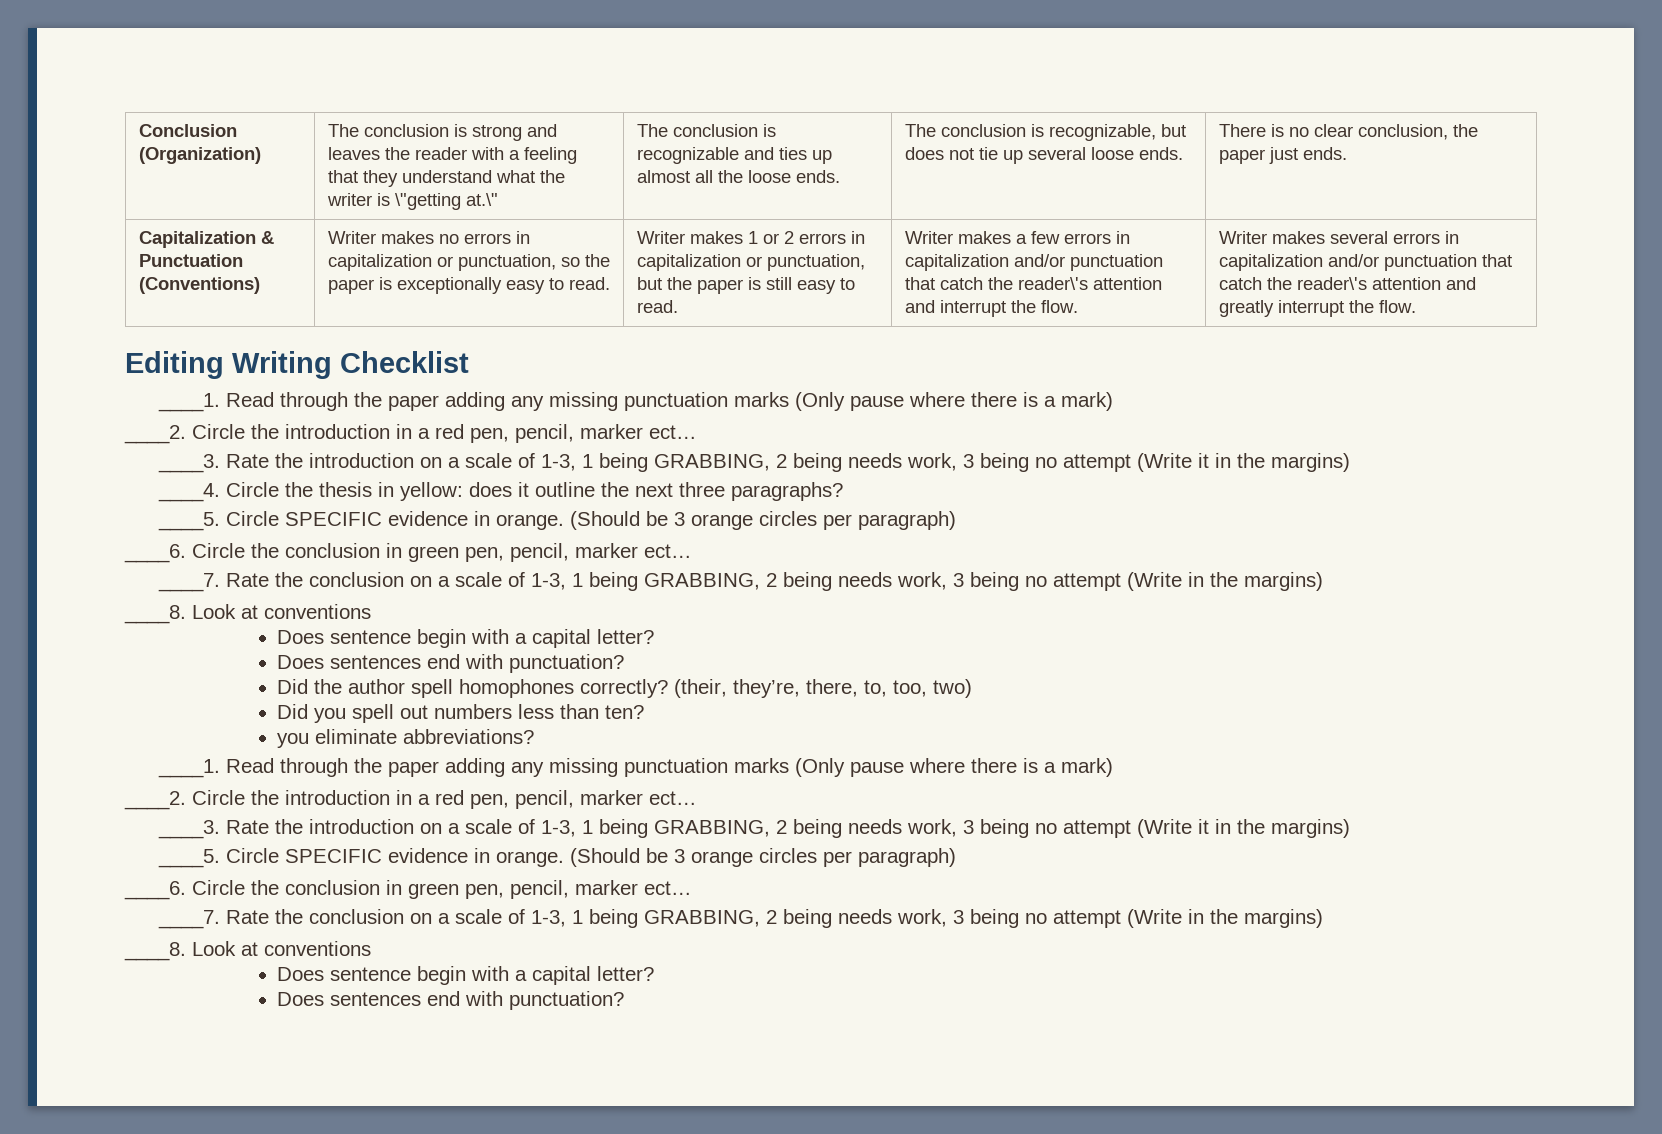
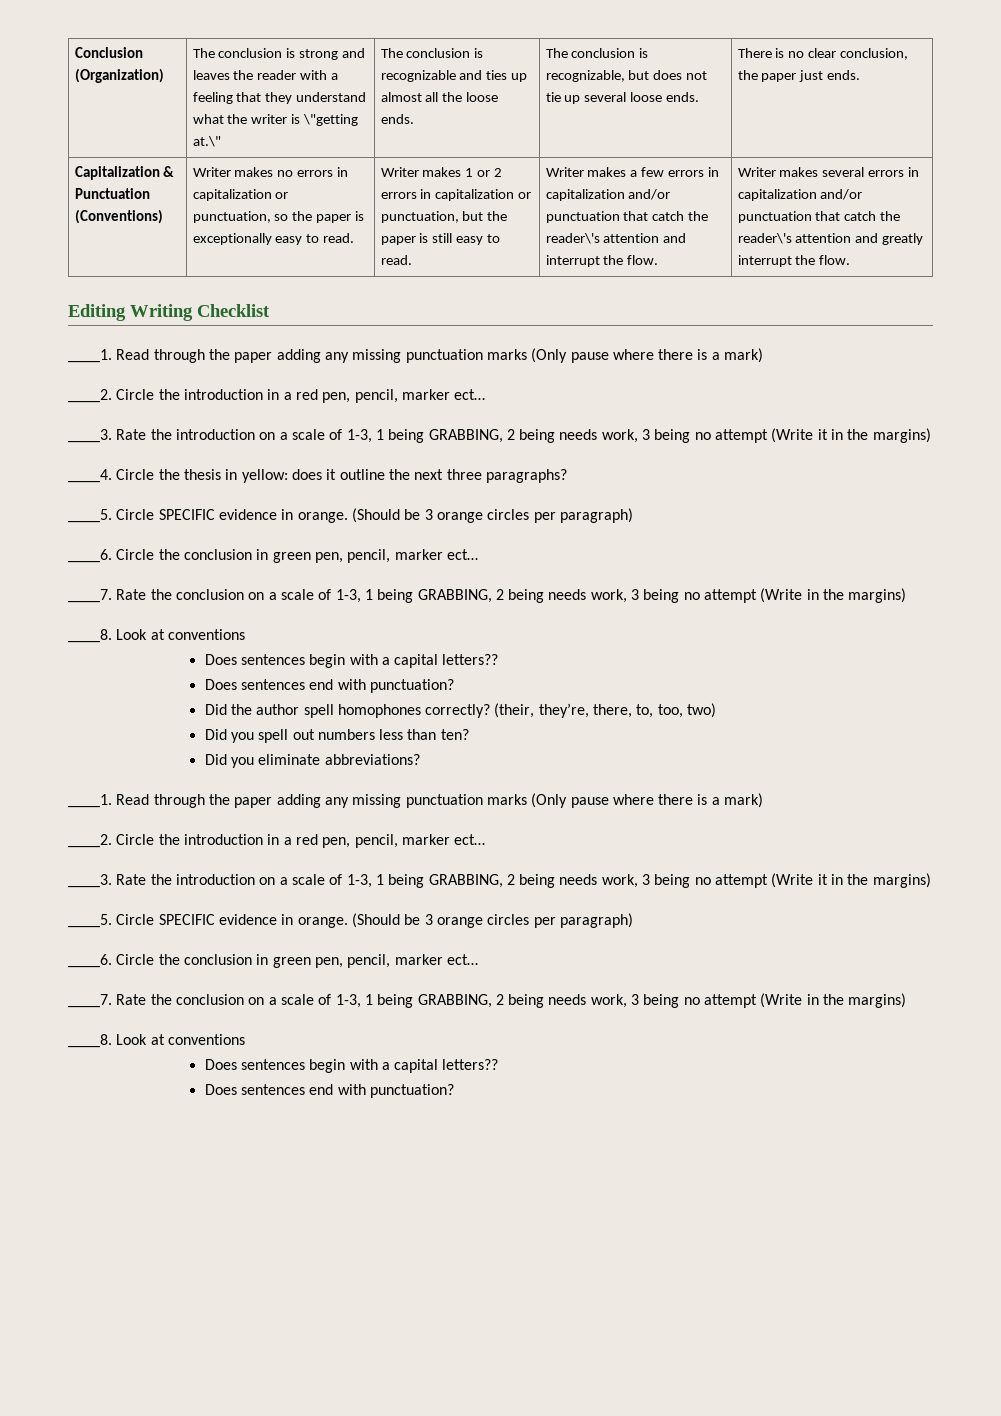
[330,629,655,648] sentence begin with a capital letter? -> [240,654,499,668] sentences begin with a capital letters??
(645, 712) none -> [204,754,227,765] Did
[330,966,655,985] sentence begin with a capital letter? -> [240,1059,499,1073] sentences begin with a capital letters??

